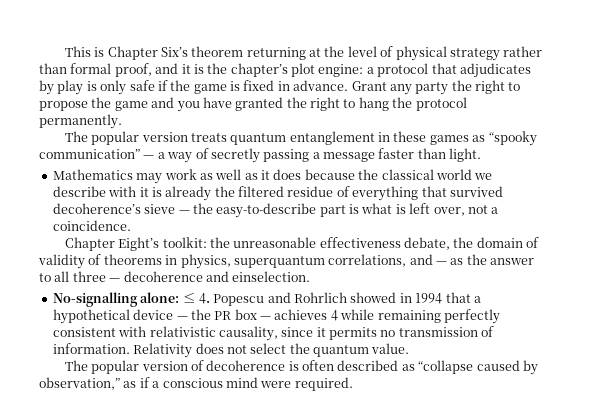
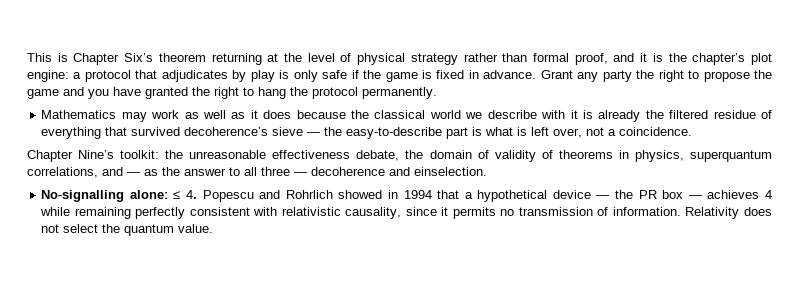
[64,131,537,146] [39,148,482,163] // The popular version treats quantum entanglement in these games as “spooky communication” — a way of secretly passing a message faster than light. -> (437, 93) none
[118,237,160,251] Eight’s -> [78,150,115,159] Nine’s
[64,360,538,375] [39,377,353,391] // The popular version of decoherence is often described as “collapse caused by observation,” as if a conscious mind were required. -> (214, 228) none

